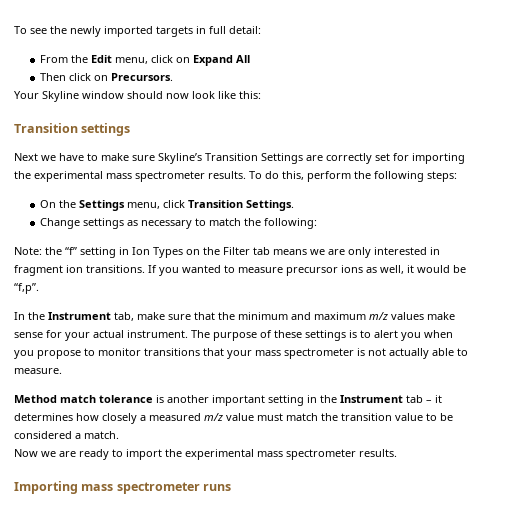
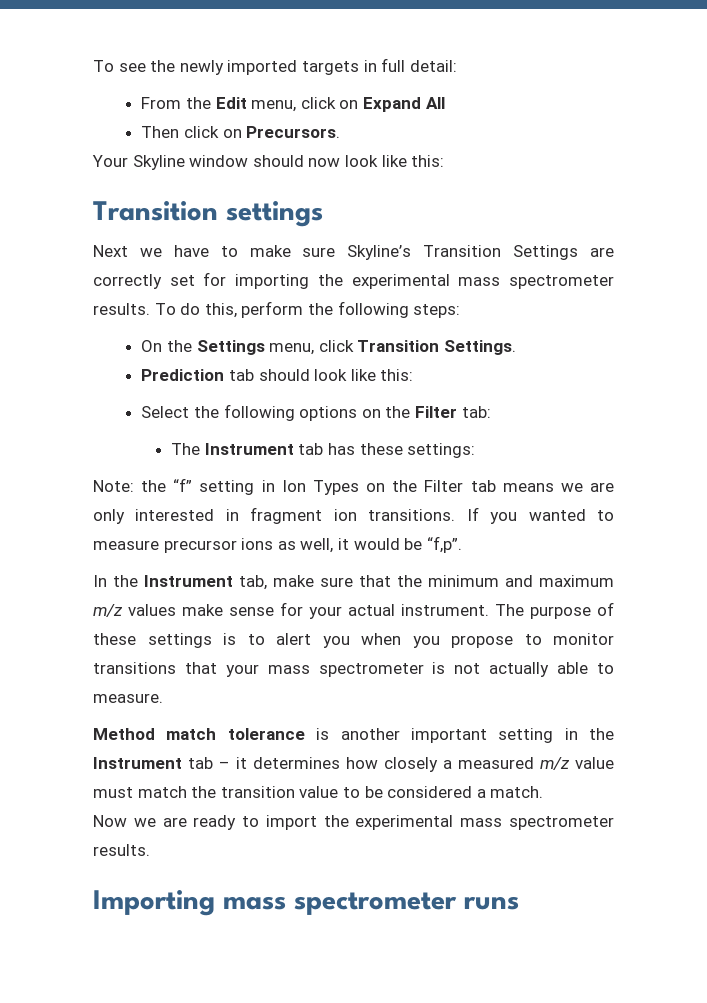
[39,218,317,229] Change settings as necessary to match the following: -> [141,369,414,381] [141,404,491,421] [171,443,476,458] Prediction tab should look like this: // Select the following options on the Filter tab: // The Instrument tab has these settings:

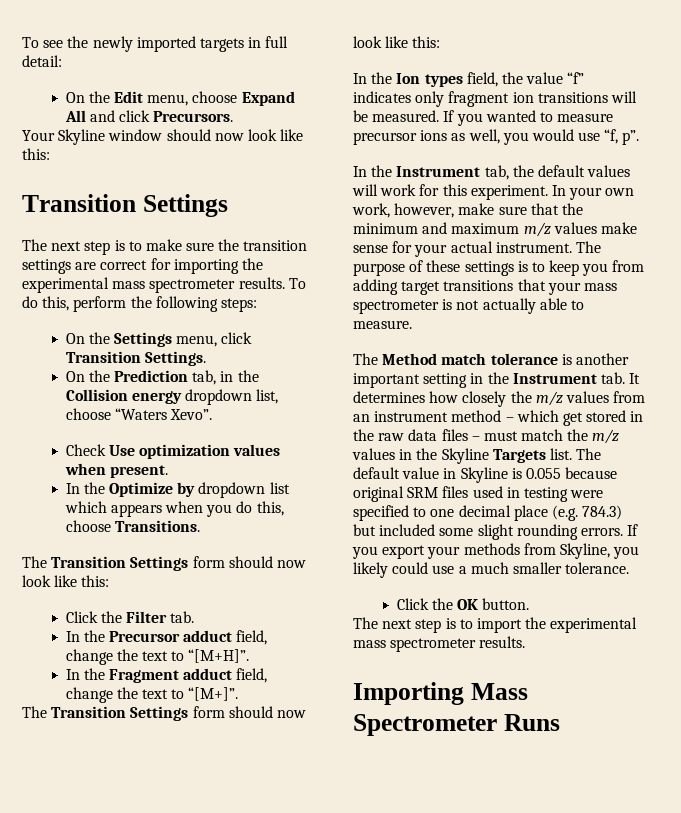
[141,97,182,109] From -> [65,92,85,103] On
[300,97,359,109] click on -> [192,91,238,103] choose
[141,126,242,138] // Then click on -> [89,110,150,122] and click
[226,201,323,227] [93,245,614,260] [93,274,195,289] settings // Next we have to make sure Skyline’s Transition Settings are correctly set -> [142,194,228,217] [22,239,308,255] [22,259,148,274] Settings // The next step is to make sure the transition settings are correct
[141,369,414,381] [141,404,491,421] [171,443,476,458] [93,478,614,495] [93,507,456,524] Prediction tab should look like this: // Select the following options on the Filter tab: // The Instrument tab has these settings: // Note: the “f” setting in Ion Types on the Filter tab means we are only interested in fragment ion transitions. -> [65,370,259,385] [65,389,279,405] [65,408,212,420] [65,444,281,459] [64,463,168,478] [65,482,290,498] [64,501,284,517] [65,520,200,532] [22,556,306,571] [22,575,110,587] [65,611,195,623] [65,630,268,645] [65,649,250,665] [65,668,268,683] [65,687,239,703] [22,706,306,721] [353,36,441,48] [353,72,585,87] [353,91,637,107] [353,110,440,122] On the Prediction tab, in the Collision energy dropdown list, choose “Waters Xevo”. // Check Use optimization values when present. // In the Optimize by dropdown list which appears when you do this, choose Transitions. // The Transition Settings form should now look like this: // Click the Filter tab. // In the Precursor adduct field, change the text to “[M+H]”. // In the Fragment adduct field, change the text to “[M+]”. // The Transition Settings form should now look like this: // In the Ion types field, the value “f” indicates only fragment ion transitions will be measured.
[337,536,462,553] it would be “f,p”. -> [502,129,640,145] you would use “f, p”.
(267, 582) none -> [512,165,631,177] [352,184,635,200] [352,203,455,218] the default values will work for this experiment. In your own work, however,
[276,633,614,648] alert you when you propose to monitor -> [549,260,645,276] [353,279,441,295] keep you from adding target
(163, 698) none -> [353,353,378,365] The
[188,757,614,772] [93,786,544,798] [93,815,237,830] tab – it determines how closely a measured m/z value must match the transition value to be considered a match. // Now we are ready -> [600,372,641,384] [353,391,646,407] [353,410,644,426] [353,429,620,444] [352,448,602,464] [353,467,618,483] [353,486,604,502] [353,505,623,521] [353,524,639,540] [352,543,640,559] [353,562,630,578] [396,598,530,610] [353,617,456,633] tab. It determines how closely the m/z values from an instrument method – which get stored in the raw data files – must match the m/z values in the Skyline Targets list. The default value in Skyline is 0.055 because original SRM files used in testing were specified to one decimal place (e.g. 784.3) but included some slight rounding errors. If you export your methods from Skyline, you likely could use a much smaller tolerance. // Click the OK button. // The next step is
[223,892,519,915] mass spectrometer runs -> [470,683,528,700] [353,714,560,736] Mass Spectrometer Runs

